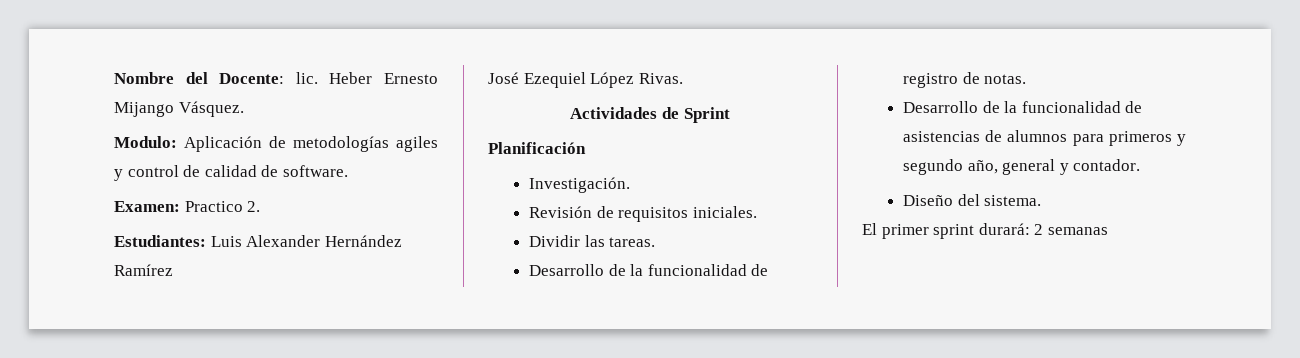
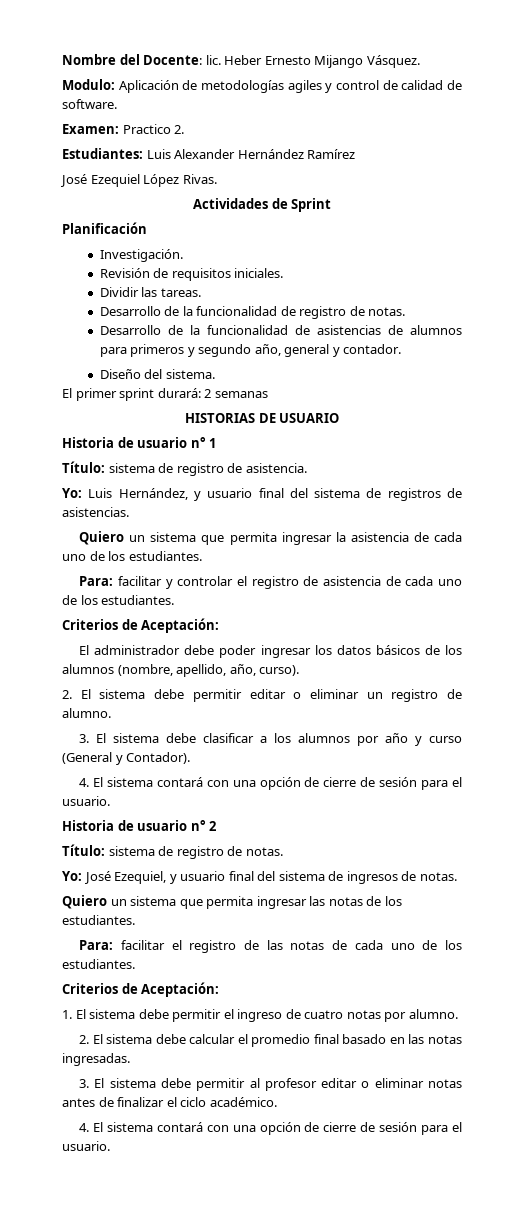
(1108, 231) none -> [184,413,340,423] [62,437,217,448] [62,461,307,476] [62,488,463,501] [62,507,129,517] [79,531,463,545] [62,551,202,561] [79,576,462,589] [62,595,175,605] [62,618,220,633] [79,645,463,658] [62,664,300,677] [62,689,462,702] [62,708,111,718] [79,733,463,746] [62,752,191,765] [79,777,463,790] [62,796,110,806] [62,820,217,831] [62,844,283,859] [62,871,457,884] [62,895,402,909] [62,915,135,925] [79,940,462,953] [62,959,135,969] [62,982,220,997] [62,1009,458,1022] [79,1034,463,1047] [62,1053,130,1066] [79,1078,463,1091] [62,1097,277,1107] [79,1122,463,1135] [62,1141,110,1151] // HISTORIAS DE USUARIO // Historia de usuario n° 1 // Título: sistema de registro de asistencia. // Yo: Luis Hernández, y usuario final del sistema de registros de asistencias. // Quiero un sistema que permita ingresar la asistencia de cada uno de los estudiantes. // Para: facilitar y controlar el registro de asistencia de cada uno de los estudiantes. // Criterios de Aceptación: // El administrador debe poder ingresar los datos básicos de los alumnos (nombre, apellido, año, curso). // 2. El sistema debe permitir editar o eliminar un registro de alumno. // 3. El sistema debe clasificar a los alumnos por año y curso (General y Contador). // 4. El sistema contará con una opción de cierre de sesión para el usuario. // Historia de usuario n° 2 // Título: sistema de registro de notas. // Yo: José Ezequiel, y usuario final del sistema de ingresos de notas. // Quiero un sistema que permita ingresar las notas de los estudiantes. // Para: facilitar el registro de las notas de cada uno de los estudiantes. // Criterios de Aceptación: // 1. El sistema debe permitir el ingreso de cuatro notas por alumno. // 2. El sistema debe calcular el promedio final basado en las notas ingresadas. // 3. El sistema debe permitir al profesor editar o eliminar notas antes de finalizar el ciclo académico. // 4. El sistema contará con una opción de cierre de sesión para el usuario.

